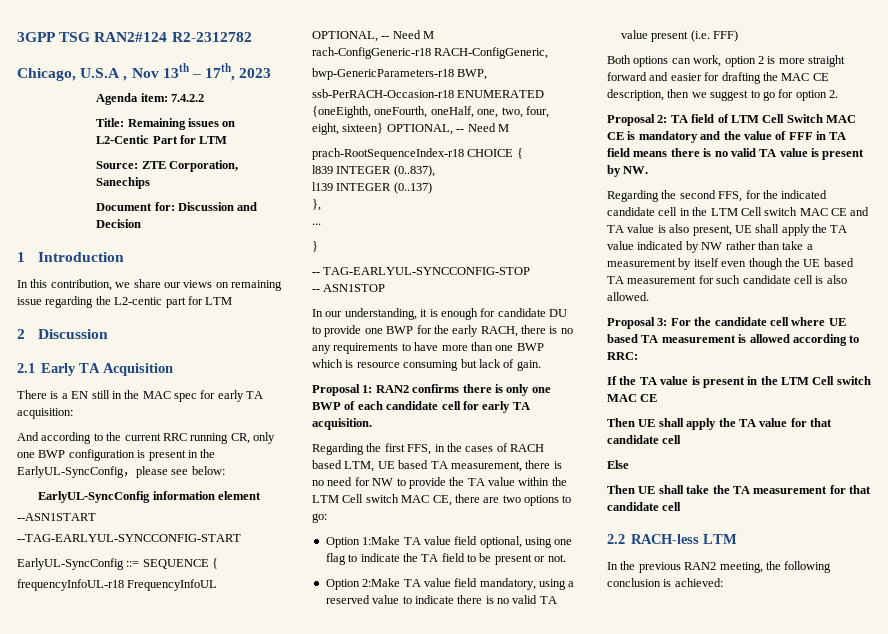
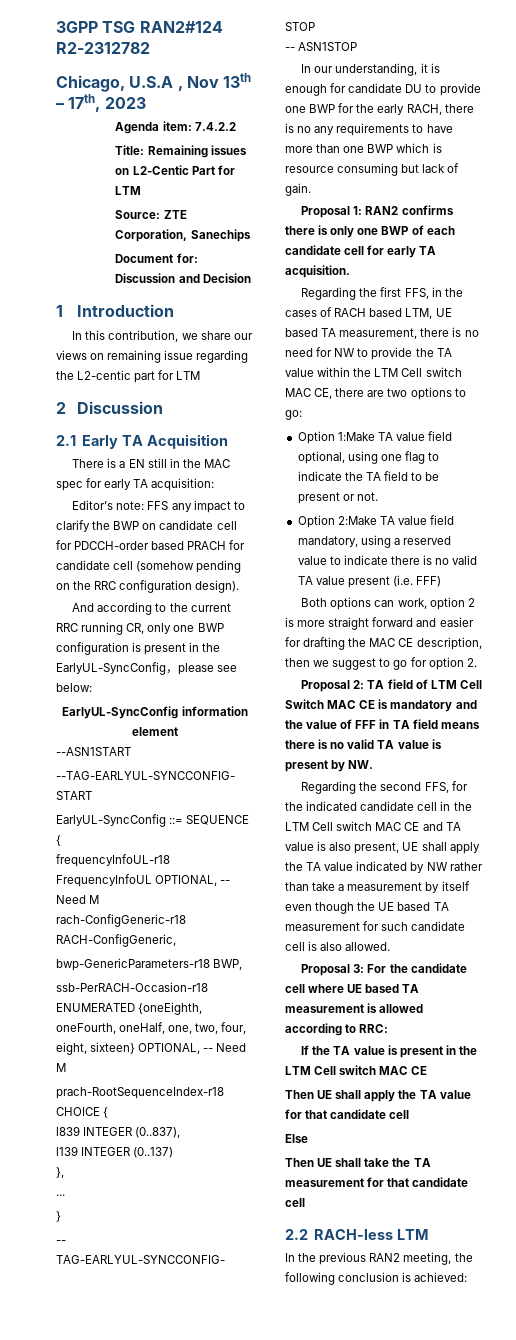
(73, 413) none -> [72,500,245,513] [56,520,237,532] [56,540,246,550] [56,560,242,573] [56,580,240,593] // Editor’s note: FFS any impact to clarify the BWP on candidate cell for PDCCH-order based PRACH for candidate cell (somehow pending on the RRC configuration design).

